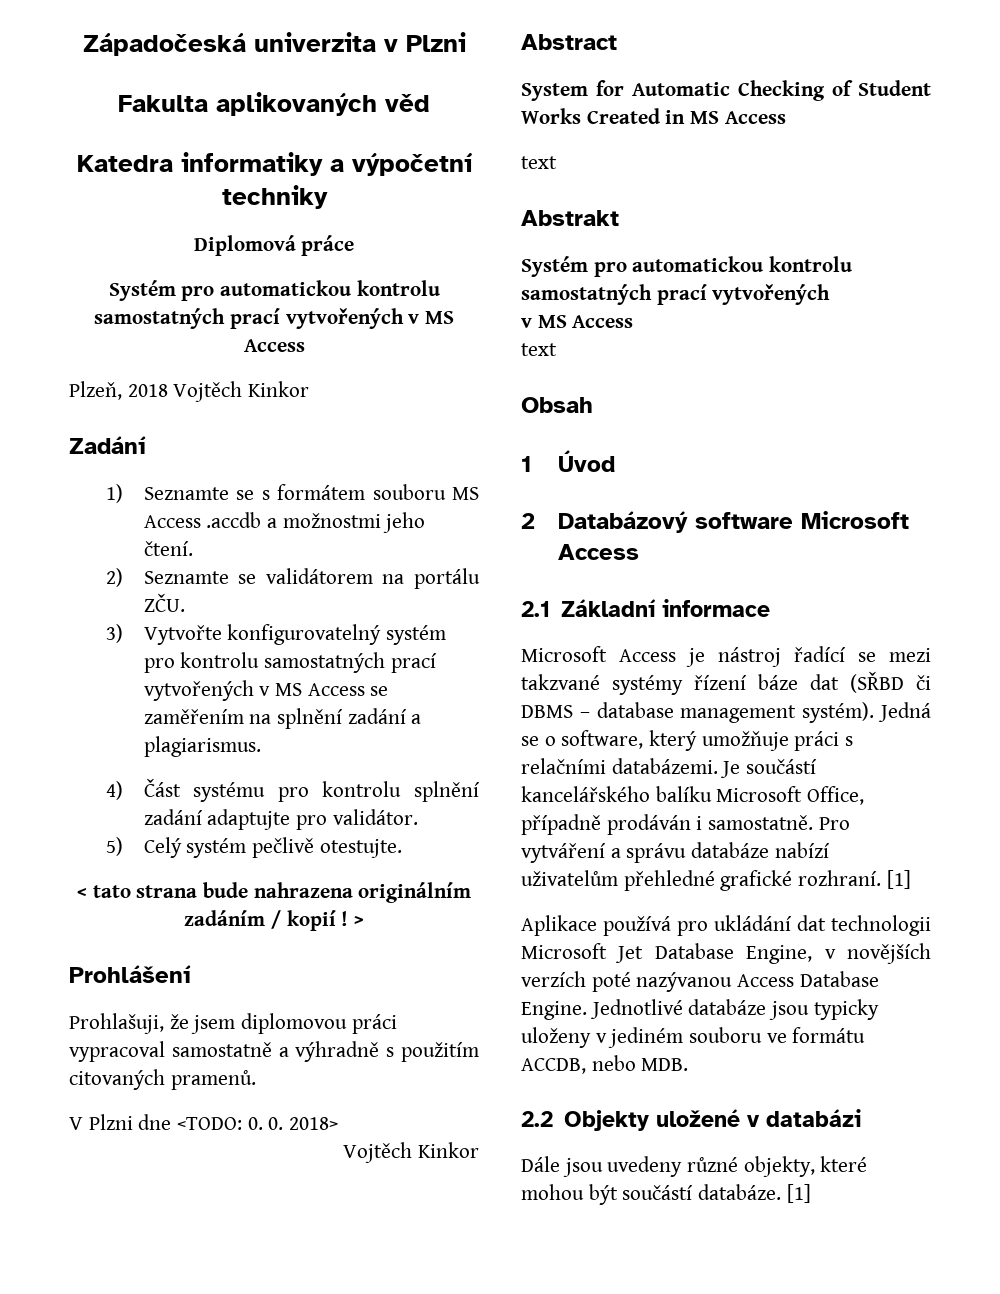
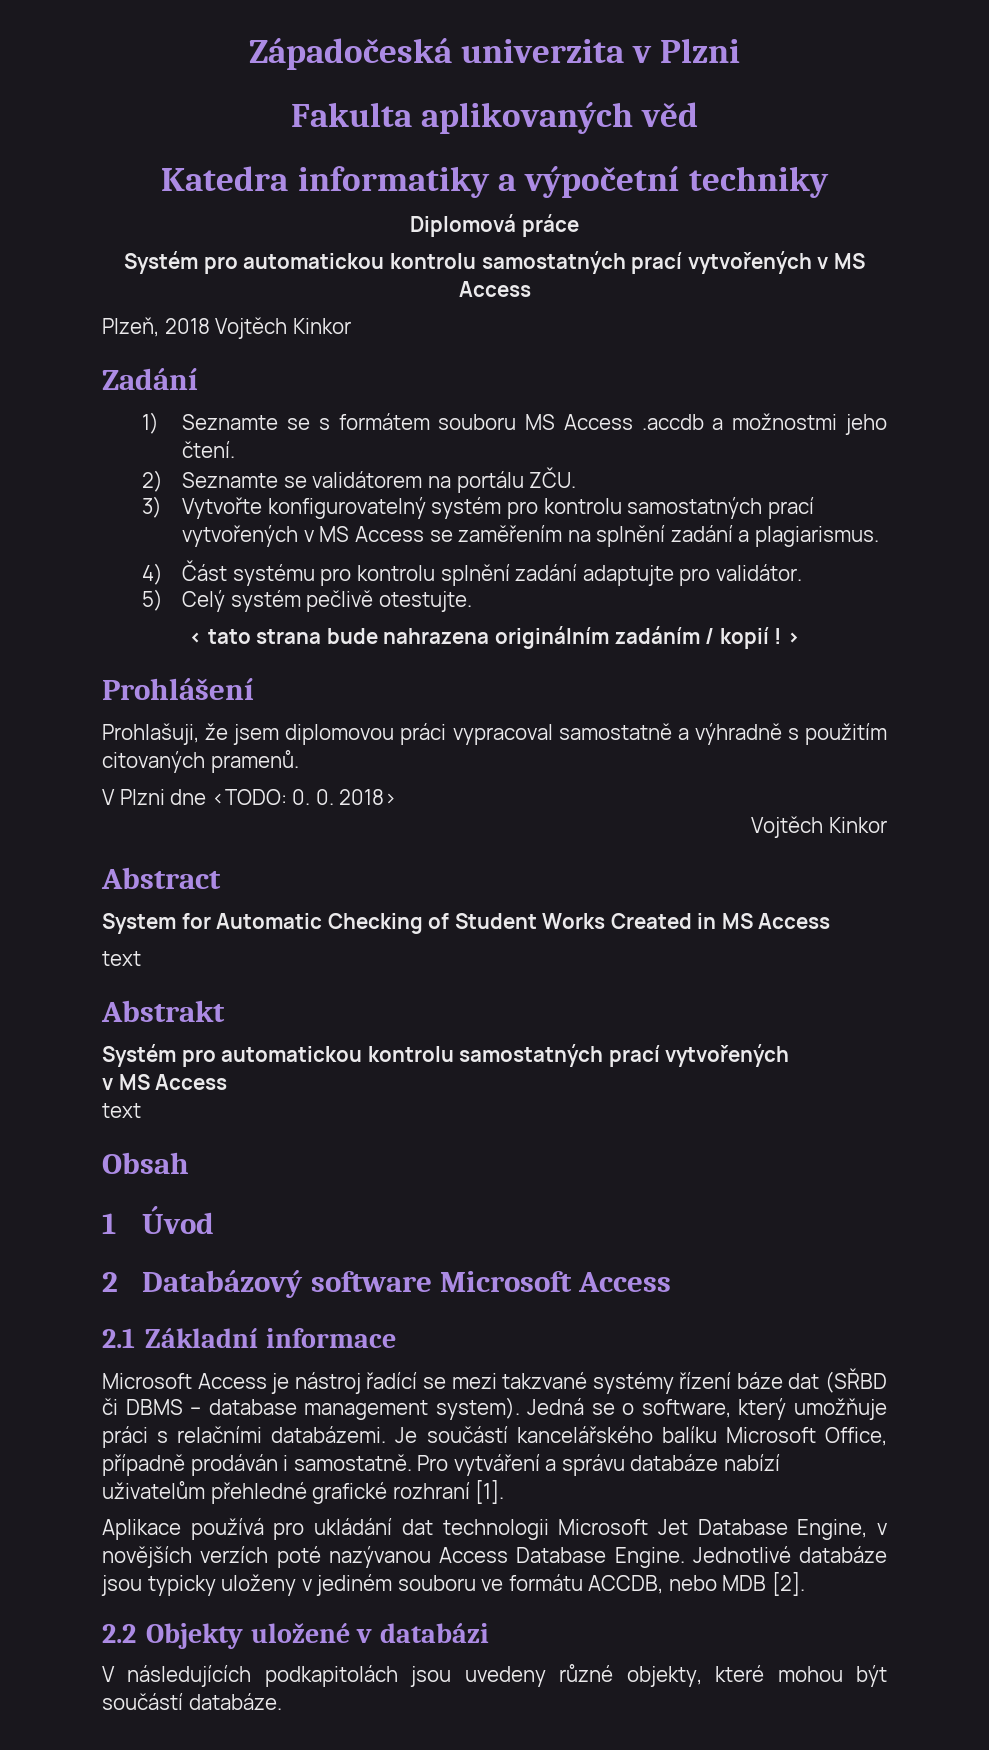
[802,702,875,723] systém). -> [435,1397,520,1420] system).
[798,870,911,889] rozhraní. [1] -> [392,1480,505,1504] rozhraní [1].
[641,1058,689,1071] MDB. -> [722,1572,805,1596] MDB [2].
[521,1156,560,1172] Dále -> [102,1665,398,1687] V následujících podkapitolách
[786,1184,811,1203] [1] -> (282, 1701) none

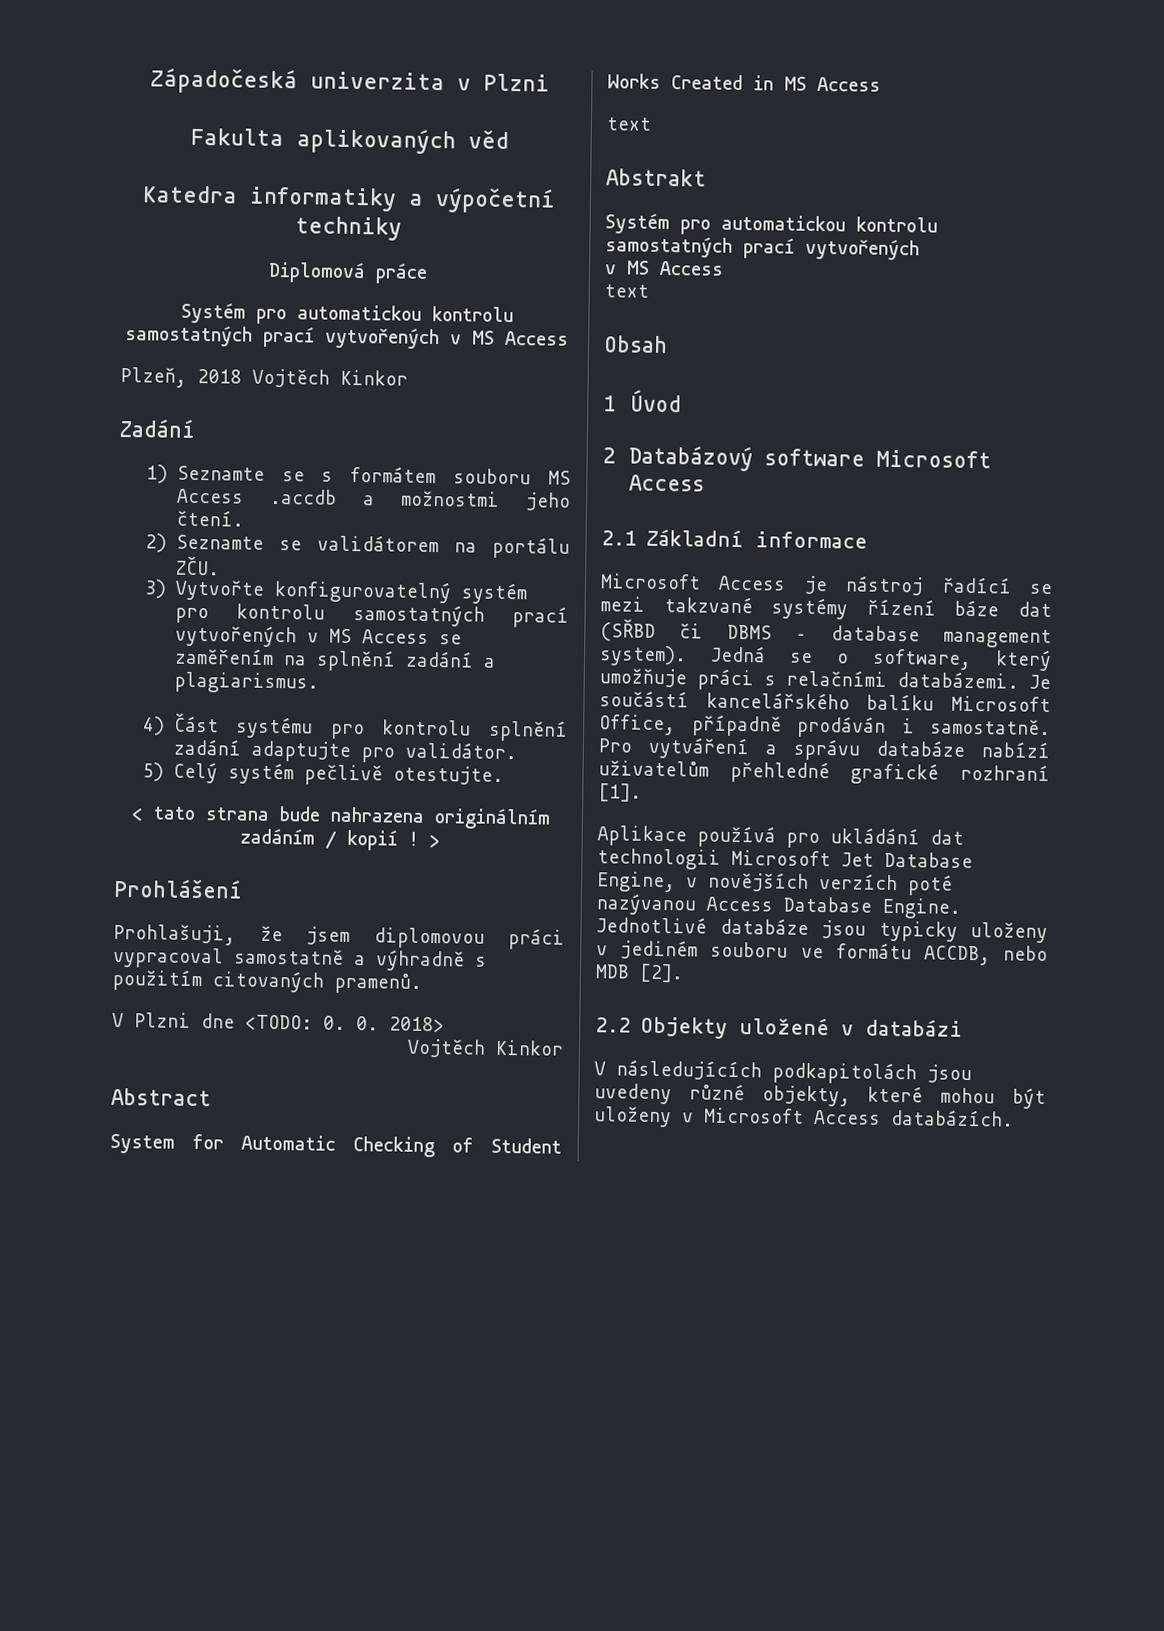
[102,1693,282,1710] součástí databáze. -> [593,1106,1014,1128] uloženy v Microsoft Access databázích.

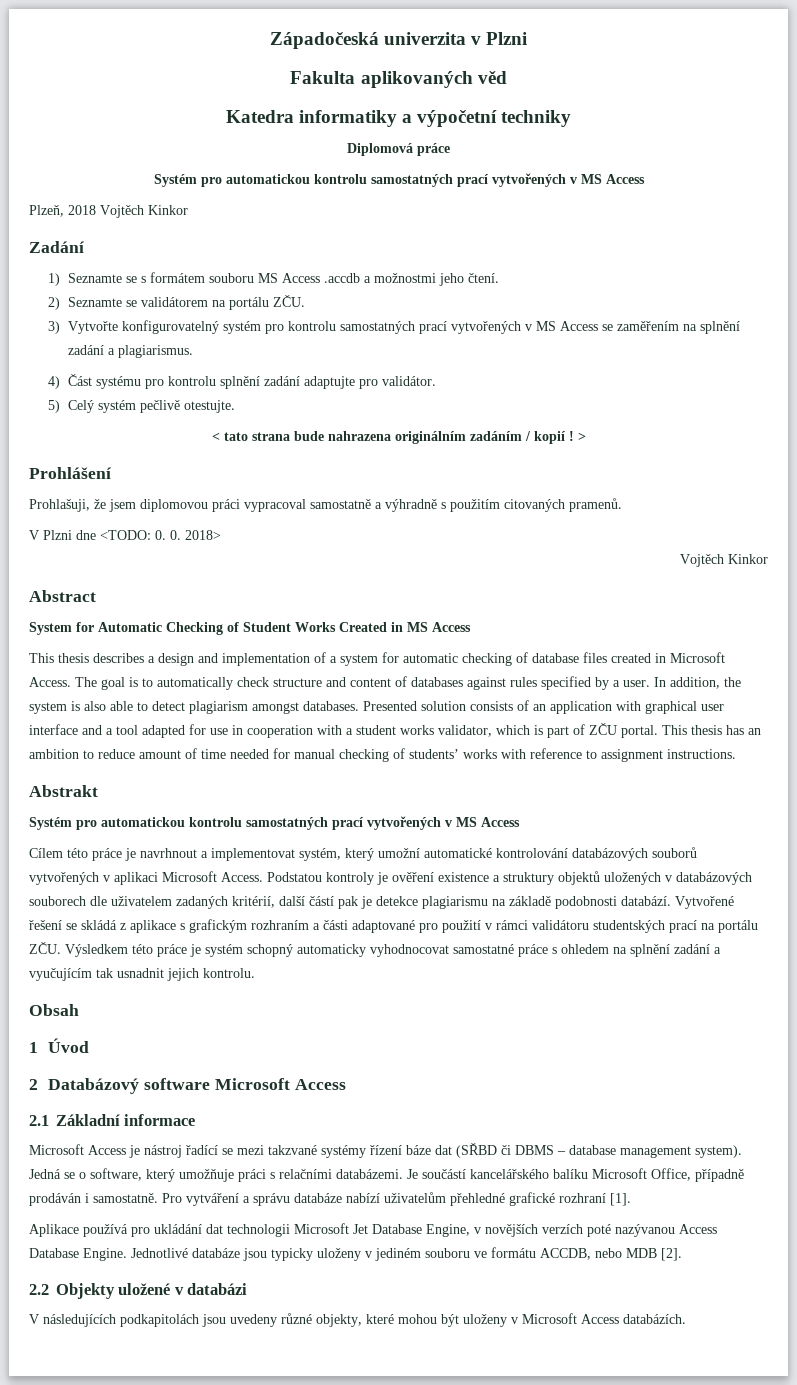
[606,117,652,131] text -> [29,652,725,666] [29,676,741,690] [29,700,724,714] [29,723,761,738] [29,748,736,762] This thesis describes a design and implementation of a system for automatic checking of database files created in Microsoft Access. The goal is to automatically check structure and content of databases against rules specified by a user. In addition, the system is also able to detect plagiarism amongst databases. Presented solution consists of an application with graphical user interface and a tool adapted for use in cooperation with a student works validator, which is part of ZČU portal. This thesis has an ambition to reduce amount of time needed for manual checking of students’ works with reference to assignment instructions.
[604,260,724,276] [604,284,649,298] // v MS Access // text -> [445,817,520,827] [29,847,697,861] [29,871,752,885] [29,896,734,909] [29,919,758,933] [29,942,721,957] [29,968,255,981] v MS Access // Cílem této práce je navrhnout a implementovat systém, který umožní automatické kontrolování databázových souborů vytvořených v aplikaci Microsoft Access. Podstatou kontroly je ověření existence a struktury objektů uložených v databázových souborech dle uživatelem zadaných kritérií, další částí pak je detekce plagiarismu na základě podobnosti databází. Vytvořené řešení se skládá z aplikace s grafickým rozhraním a části adaptované pro použití v rámci validátoru studentských prací na portálu ZČU. Výsledkem této práce je systém schopný automaticky vyhodnocovat samostatné práce s ohledem na splnění zadání a vyučujícím tak usnadnit jejich kontrolu.

